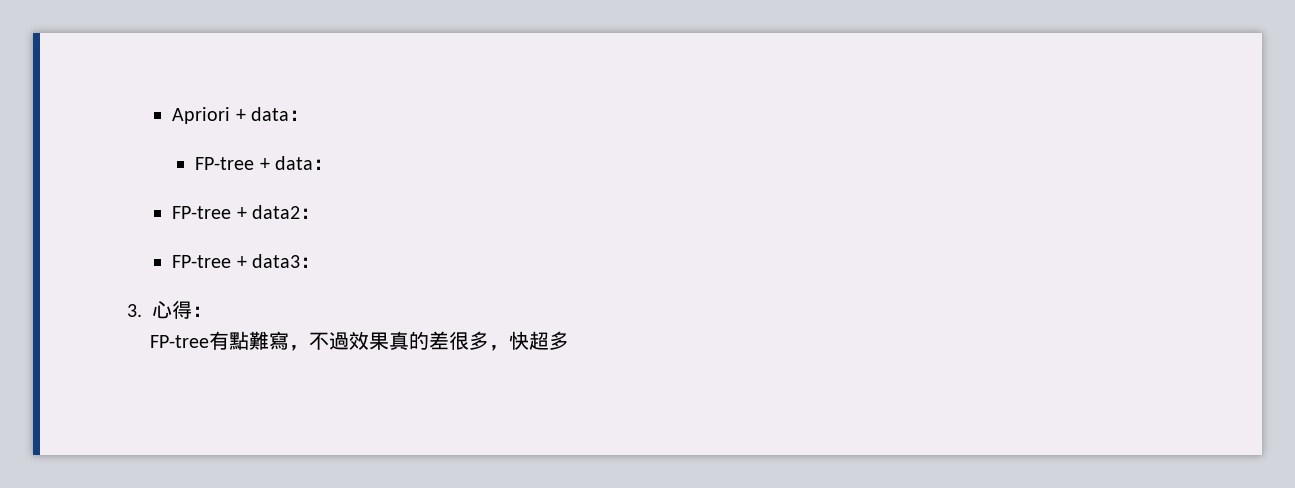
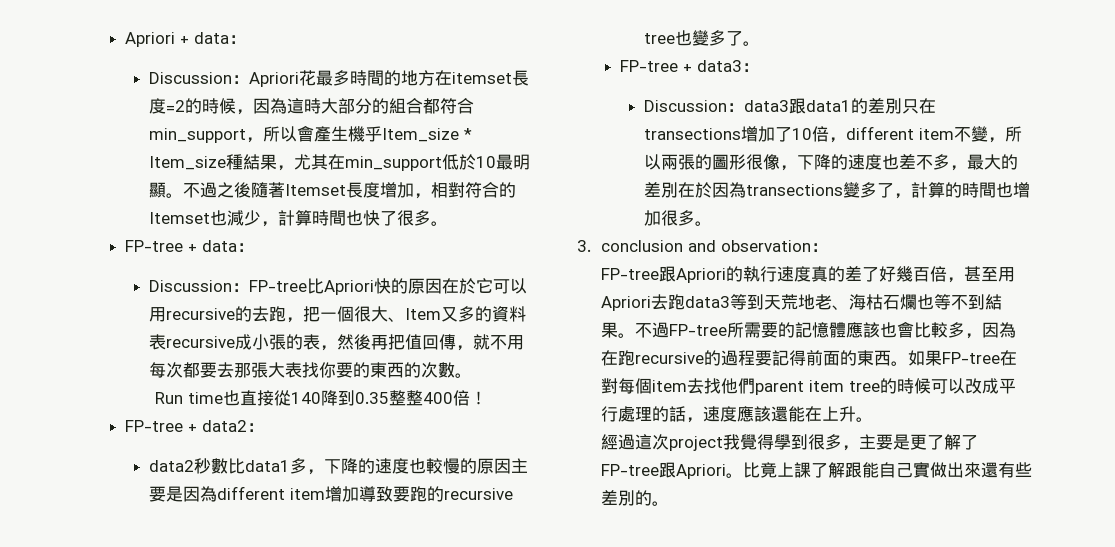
[195,156,334,170] [172,205,320,219] [172,254,320,268] [127,300,212,319] [150,331,570,351] FP-tree + data： // FP-tree + data2： // FP-tree + data3： // 3.心得： // FP-tree有點難寫，不過效果真的差很多，快超多 -> [149,70,530,87] [149,97,475,115] [149,125,473,143] [149,154,531,171] [149,182,517,199] [149,210,449,227] [124,240,254,252] [149,278,528,295] [149,306,527,323] [149,334,525,351] [149,362,473,378] [154,390,487,406] [124,420,264,432] [149,458,529,475] [149,486,514,502] [644,30,761,46] [619,60,759,72] [644,98,937,114] [644,126,1023,143] [644,154,1019,171] [644,182,1031,199] [644,210,713,226] [577,240,829,252] [601,266,1016,283] [601,294,1003,311] [601,321,1017,339] [601,350,1018,366] [601,378,1017,395] [601,406,874,423] [601,433,979,451] [601,462,1033,479] [601,490,670,506] Discussion：Apriori花最多時間的地方在itemset長度=2的時候，因為這時大部分的組合都符合min_support，所以會產生機乎Item_size * Item_size種結果，尤其在min_support低於10最明顯。不過之後隨著Itemset長度增加，相對符合的Itemset也減少，計算時間也快了很多。 // FP-tree + data： // Discussion：FP-tree比Apriori快的原因在於它可以用recursive的去跑，把一個很大、Item又多的資料表recursive成小張的表，然後再把值回傳，就不用每次都要去那張大表找你要的東西的次數。 // Run time也直接從140降到0.35整整400倍！ // FP-tree + data2： // data2秒數比data1多，下降的速度也較慢的原因主要是因為different item增加導致要跑的recursive tree也變多了。 // FP-tree + data3： // Discussion：data3跟data1的差別只在transections增加了10倍，different item不變，所以兩張的圖形很像，下降的速度也差不多，最大的差別在於因為transections變多了，計算的時間也增加很多。 // 3. conclusion and observation： // FP-tree跟Apriori的執行速度真的差了好幾百倍，甚至用Apriori去跑data3等到天荒地老、海枯石爛也等不到結果。不過FP-tree所需要的記憶體應該也會比較多，因為在跑recursive的過程要記得前面的東西。如果FP-tree在對每個item去找他們parent item tree的時候可以改成平行處理的話，速度應該還能在上升。 // 經過這次project我覺得學到很多，主要是更了解了FP-tree跟Apriori。比竟上課了解跟能自己實做出來還有些差別的。

